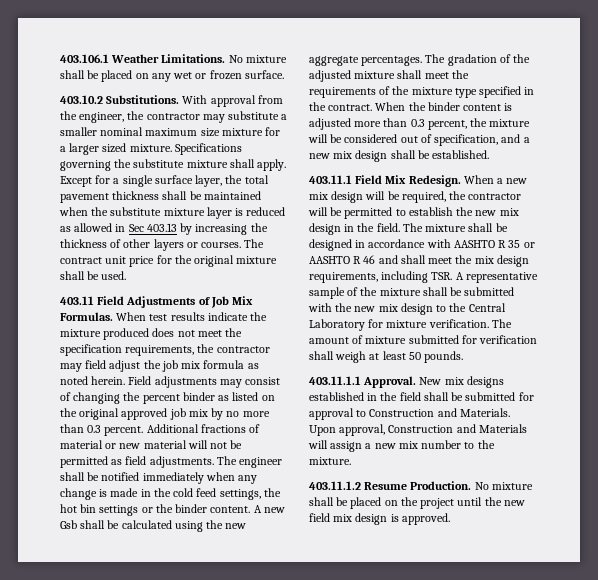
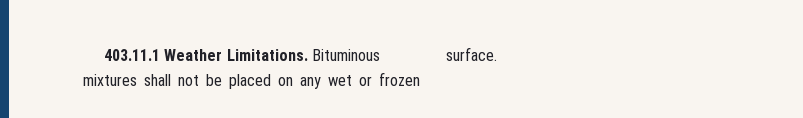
[60,54,109,63] 403.106.1 -> [103,49,160,61] 403.11.1
[228,55,287,63] [60,70,85,79] No mixture shall -> [311,49,380,61] [83,74,199,86] Bituminous mixtures shall not
[60,95,283,107] [60,111,288,123] [60,127,281,137] [60,143,242,155] [60,159,287,171] [60,175,269,187] [60,191,261,203] [59,207,286,219] [60,223,268,235] [60,239,265,251] [60,255,278,267] [60,271,127,280] [60,296,254,308] [60,312,268,321] [60,328,243,340] [60,344,270,356] [60,360,259,372] [60,376,281,388] [60,392,275,404] [60,408,270,420] [60,424,261,436] [60,440,243,449] [60,456,283,468] [60,472,258,484] [60,488,281,500] [60,504,285,516] [60,520,247,532] [309,54,531,66] [309,70,469,82] [309,86,535,98] [309,102,513,111] [309,118,531,130] [308,134,530,146] [309,150,490,162] [309,175,528,187] [309,191,522,203] [308,207,519,219] [309,223,508,235] [309,239,535,251] [309,255,529,267] [309,271,538,283] [309,287,515,299] [308,303,506,315] [309,319,512,331] [309,335,538,344] [309,351,464,363] [309,376,504,388] [309,392,534,401] [309,408,510,420] [309,424,527,436] [308,440,495,452] [309,457,351,465] [309,481,533,490] [309,497,525,509] [309,513,450,525] // 403.10.2 Substitutions. With approval from the engineer, the contractor may substitute a smaller nominal maximum size mixture for a larger sized mixture. Specifications governing the substitute mixture shall apply. Except for a single surface layer, the total pavement thickness shall be maintained when the substitute mixture layer is reduced as allowed in Sec 403.13 by increasing the thickness of other layers or courses. The contract unit price for the original mixture shall be used. // 403.11 Field Adjustments of Job Mix Formulas. When test results indicate the mixture produced does not meet the specification requirements, the contractor may field adjust the job mix formula as noted herein. Field adjustments may consist of changing the percent binder as listed on the original approved job mix by no more than 0.3 percent. Additional fractions of material or new material will not be permitted as field adjustments. The engineer shall be notified immediately when any change is made in the cold feed settings, the hot bin settings or the binder content. A new Gsb shall be calculated using the new aggregate percentages. The gradation of the adjusted mixture shall meet the requirements of the mixture type specified in the contract. When the binder content is adjusted more than 0.3 percent, the mixture will be considered out of specification, and a new mix design shall be established. // 403.11.1 Field Mix Redesign. When a new mix design will be required, the contractor will be permitted to establish the new mix design in the field. The mixture shall be designed in accordance with AASHTO R 35 or AASHTO R 46 and shall meet the mix design requirements, including TSR. A representative sample of the mixture shall be submitted with the new mix design to the Central Laboratory for mixture verification. The amount of mixture submitted for verification shall weigh at least 50 pounds. // 403.11.1.1 Approval. New mix designs established in the field shall be submitted for approval to Construction and Materials. Upon approval, Construction and Materials will assign a new mix number to the mixture. // 403.11.1.2 Resume Production. No mixture shall be placed on the project until the new field mix design is approved. -> (497, 54) none

